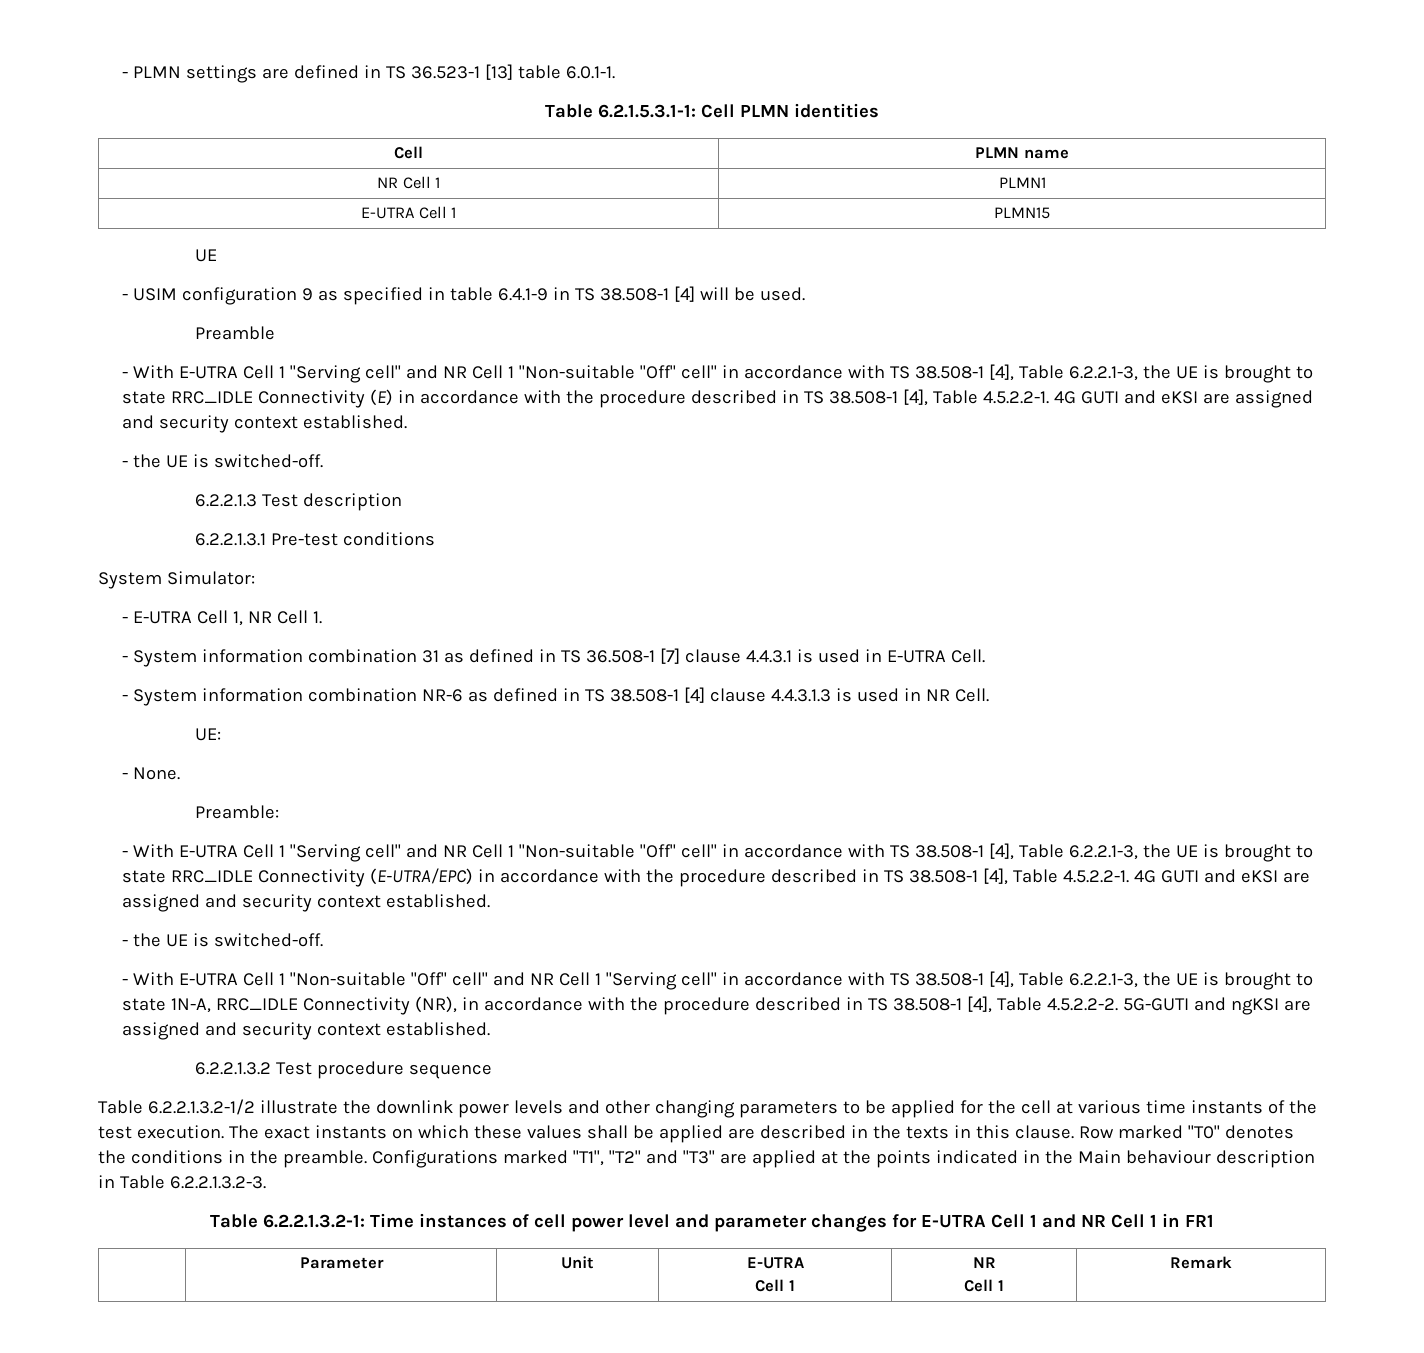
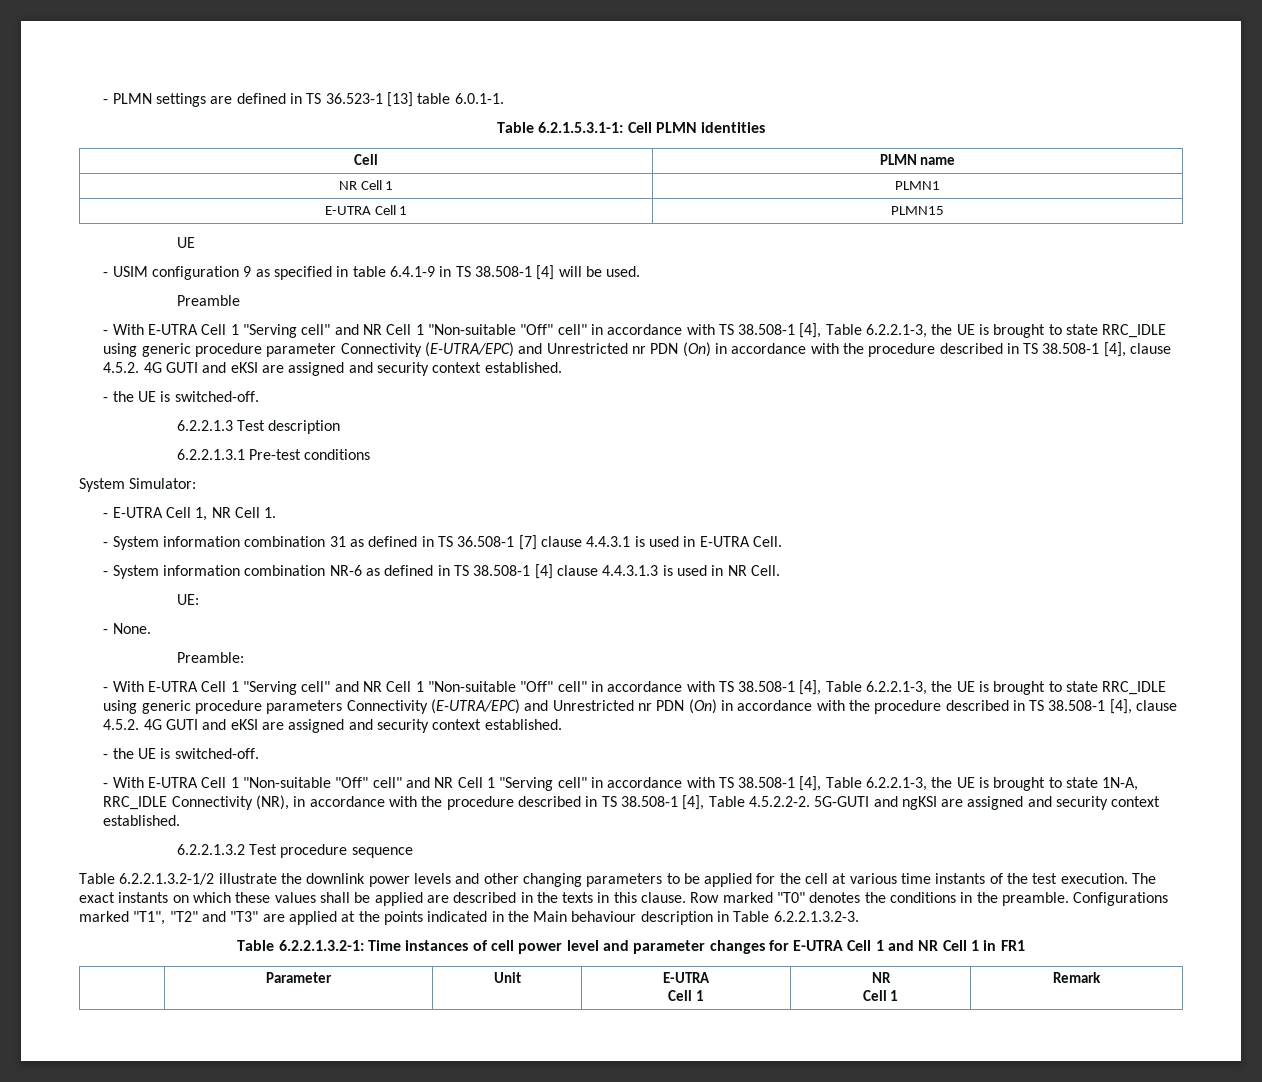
[258,389,394,408] Connectivity (E) -> [103,342,711,357] using generic procedure parameter Connectivity (E-UTRA/EPC) and Unrestricted nr PDN (On)
[933,390,1050,404] Table 4.5.2.2-1. -> [1130,343,1172,354] [103,362,140,373] clause 4.5.2.
[258,868,474,887] Connectivity (E-UTRA/EPC) -> [103,699,717,714] using generic procedure parameters Connectivity (E-UTRA/EPC) and Unrestricted nr PDN (On)
[1013,869,1130,883] Table 4.5.2.2-1. -> [1136,700,1178,711] [103,719,140,730] clause 4.5.2.

